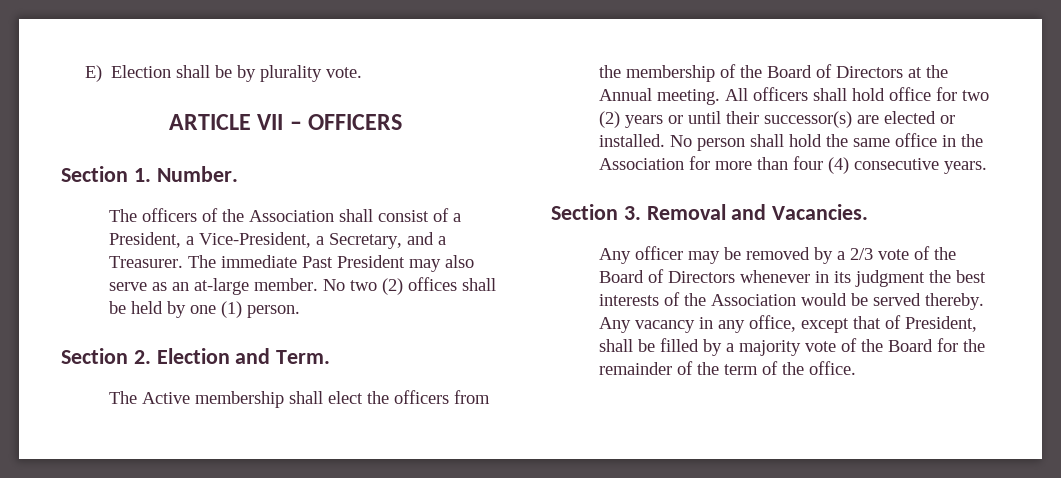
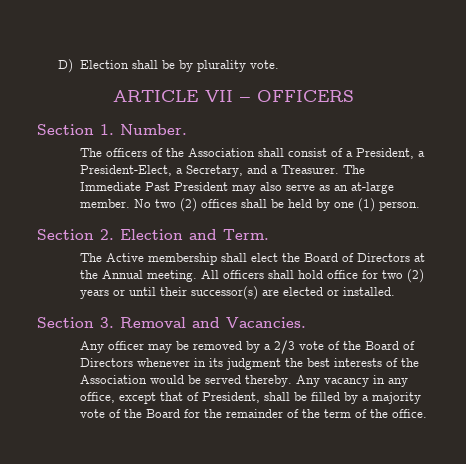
[85,65,103,82] E) -> [58,59,74,73] D)
[199,232,312,248] Vice-President, -> [79,165,172,176] President-Elect,
[221,255,298,268] immediate -> [79,182,141,191] Immediate
[394,390,491,404] [599,64,763,82] officers from the membership of the -> (300, 257) none
[670,133,984,151] [599,156,988,174] No person shall hold the same office in the Association for more than four (4) consecutive years. -> (395, 291) none

